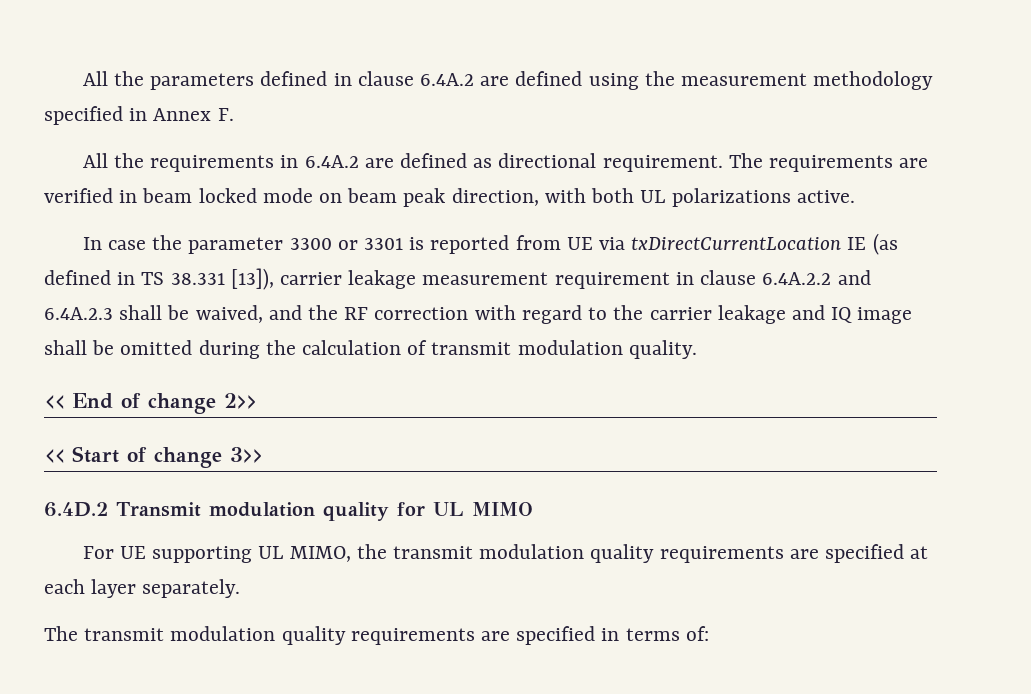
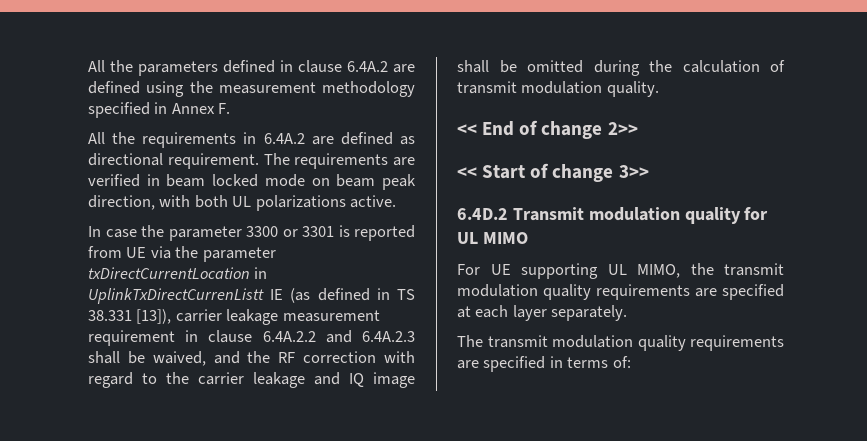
[631,237,842,250] txDirectCurrentLocation -> [175,246,276,262] [88,267,268,279] [88,288,264,304] the parameter txDirectCurrentLocation in UplinkTxDirectCurrenListt

